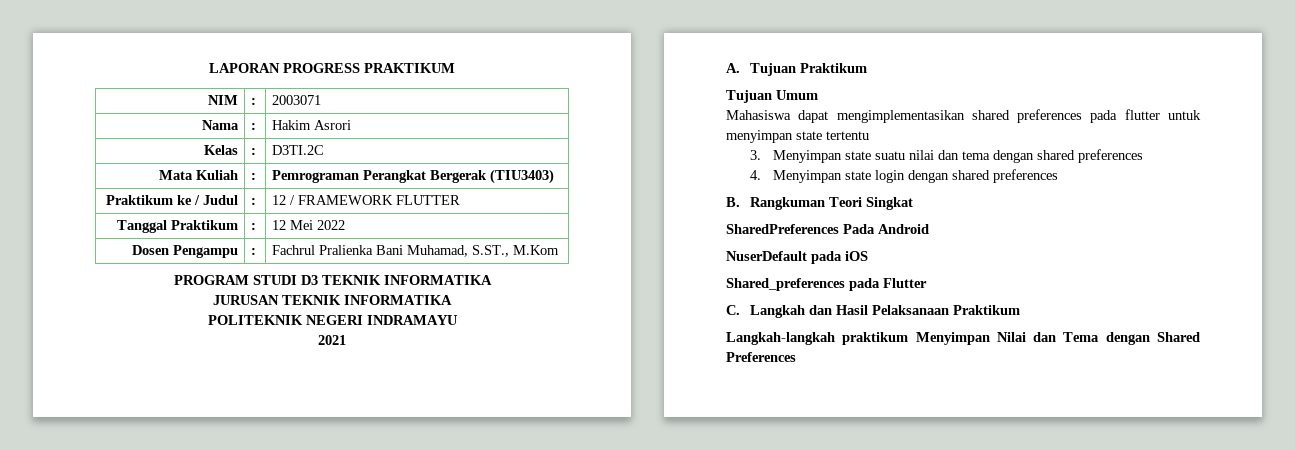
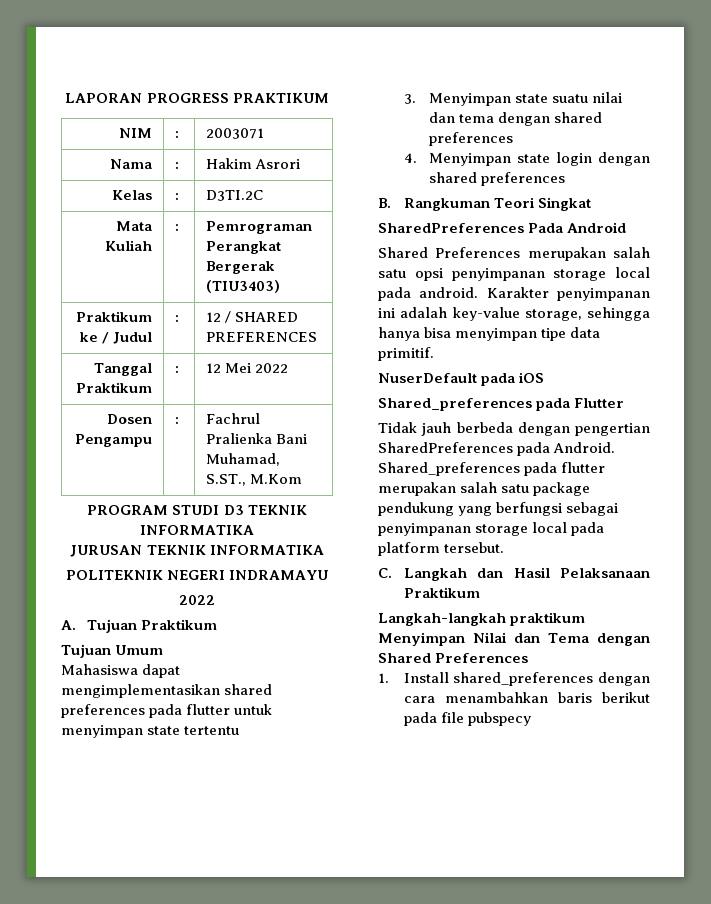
[298,195,461,205] FRAMEWORK FLUTTER -> [234,312,298,322] [205,332,317,342] SHARED PREFERENCES
[318,335,346,345] 2021 -> [179,595,215,605] 2022
(929, 229) none -> [378,247,650,261] [378,267,650,281] [378,287,650,301] [378,307,650,321] [378,327,601,341] [378,347,434,361] // Shared Preferences merupakan salah satu opsi penyimpanan storage local pada android. Karakter penyimpanan ini adalah key-value storage, sehingga hanya bisa menyimpan tipe data primitif.
(927, 283) none -> [378,422,650,436] [378,442,616,456] [378,462,606,476] [378,482,591,496] [378,502,619,516] [378,522,605,536] [378,542,505,556] // Tidak jauh berbeda dengan pengertian SharedPreferences pada Android. Shared_preferences pada flutter merupakan salah satu package pendukung yang berfungsi sebagai penyimpanan storage local pada platform tersebut.
(796, 357) none -> [378,672,650,686] [403,692,650,703] [403,712,531,726] // 1. Install shared_preferences dengan cara menambahkan baris berikut pada file pubspecy

